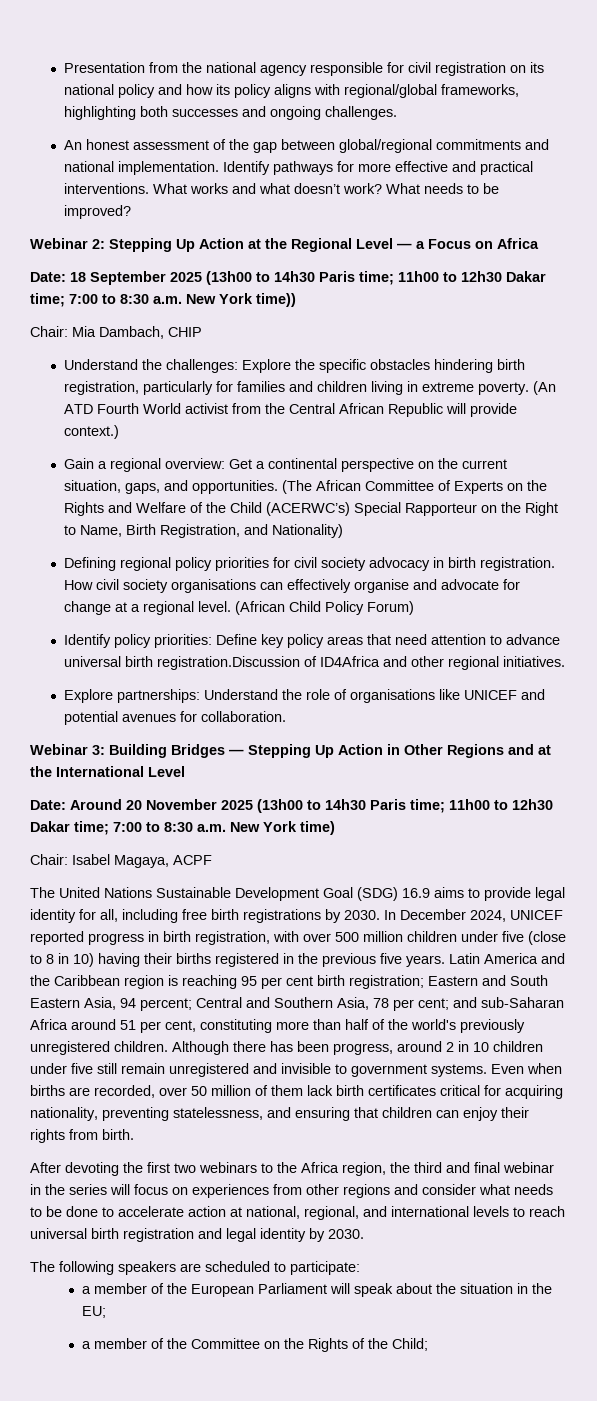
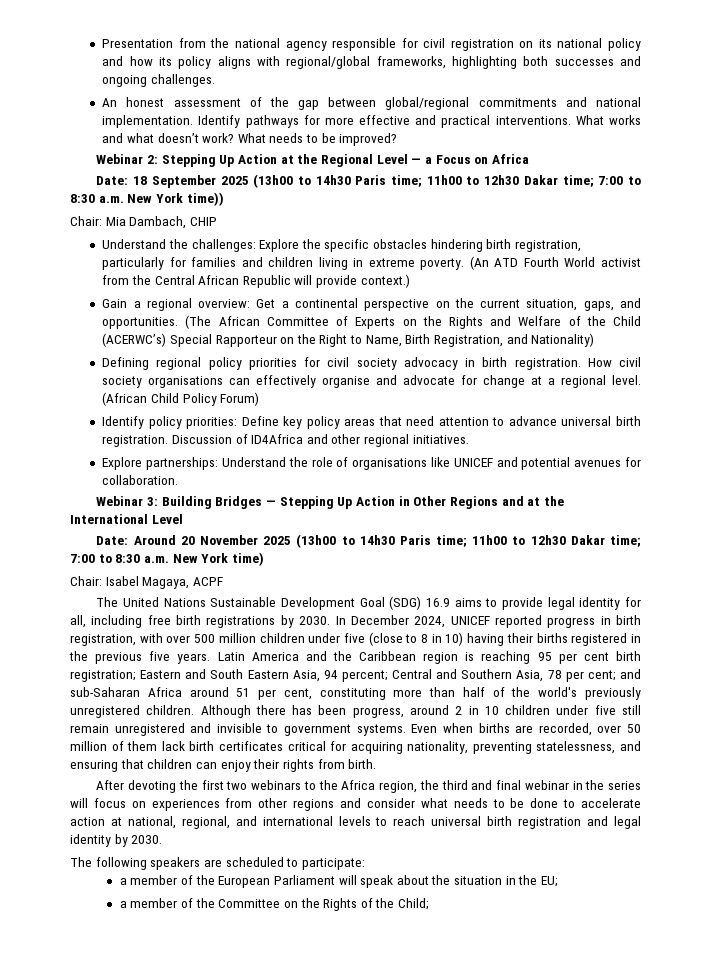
[156,656,300,670] registration.Discussion -> [102,435,232,447] registration. Discussion

